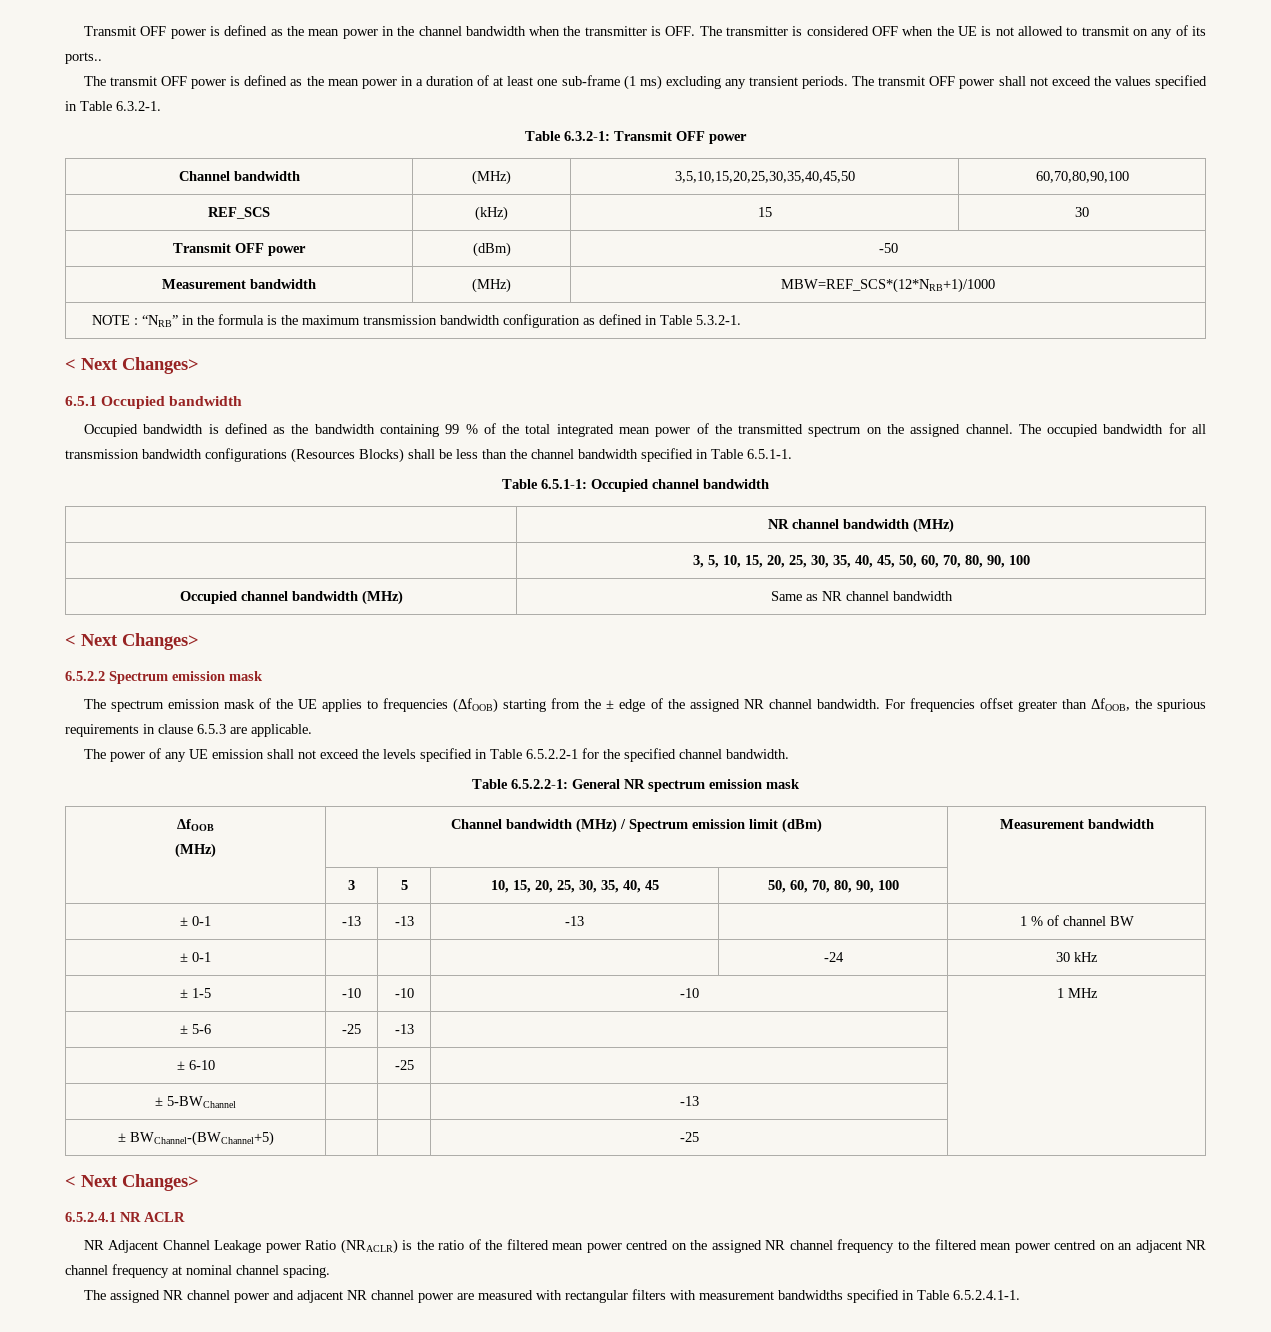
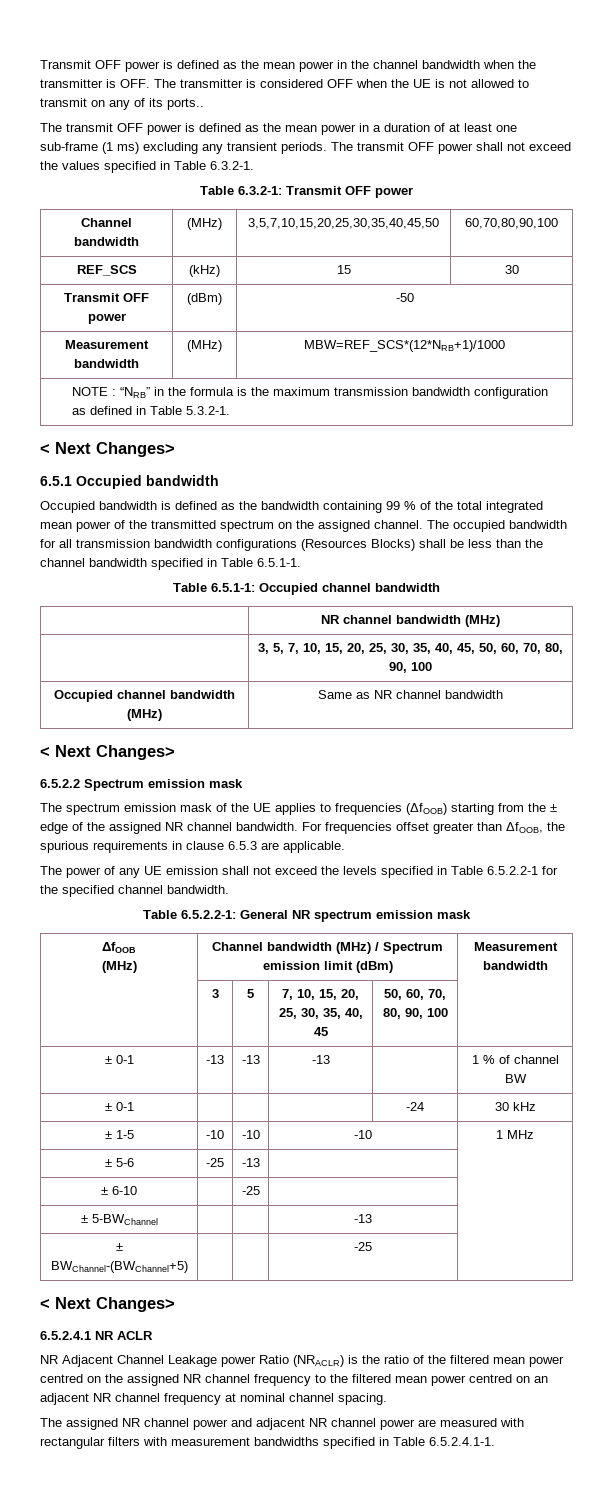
[674,171,855,183] 3,5,10,15,20,25,30,35,40,45,50 -> [248,218,439,229] 3,5,7,10,15,20,25,30,35,40,45,50
(719, 561) none -> [288,643,299,654] 7,
(408, 885) none -> [282,989,293,1000] 7,

